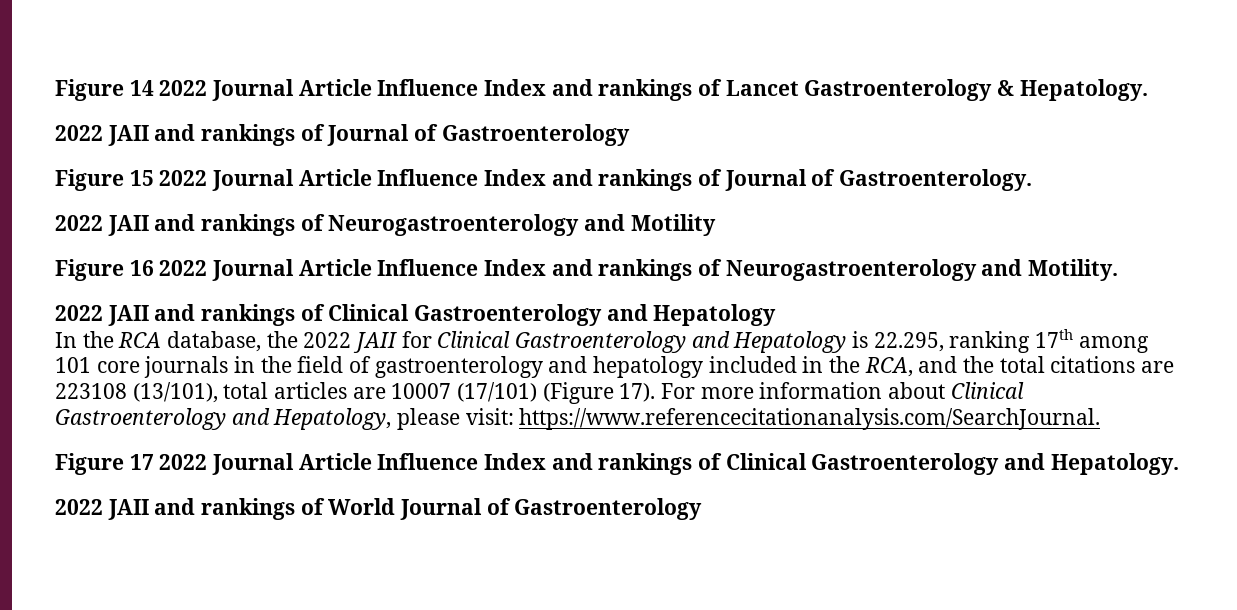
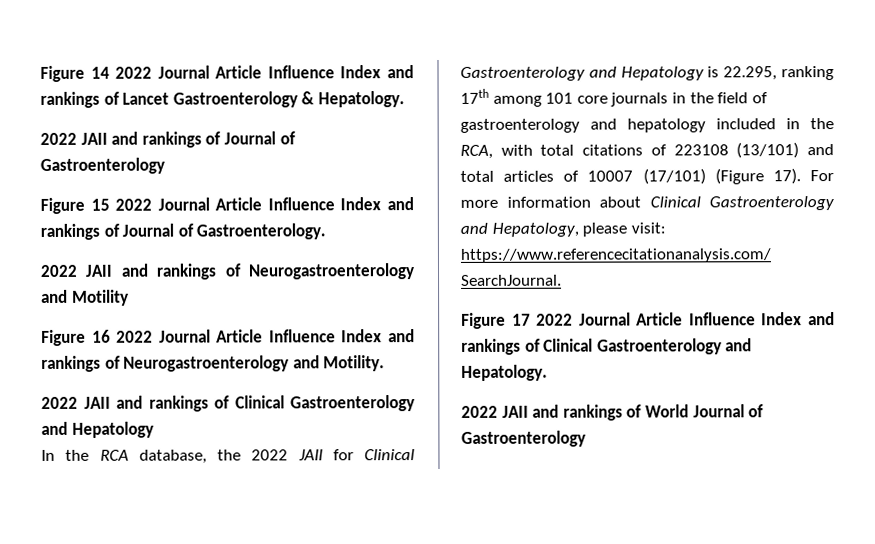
[918,356,1175,373] [55,382,218,403] and the total citations are 223108 (13/101), -> [500,142,834,159] with total citations of 223108 (13/101) and
[352,387,386,399] are -> [563,170,580,182] of

